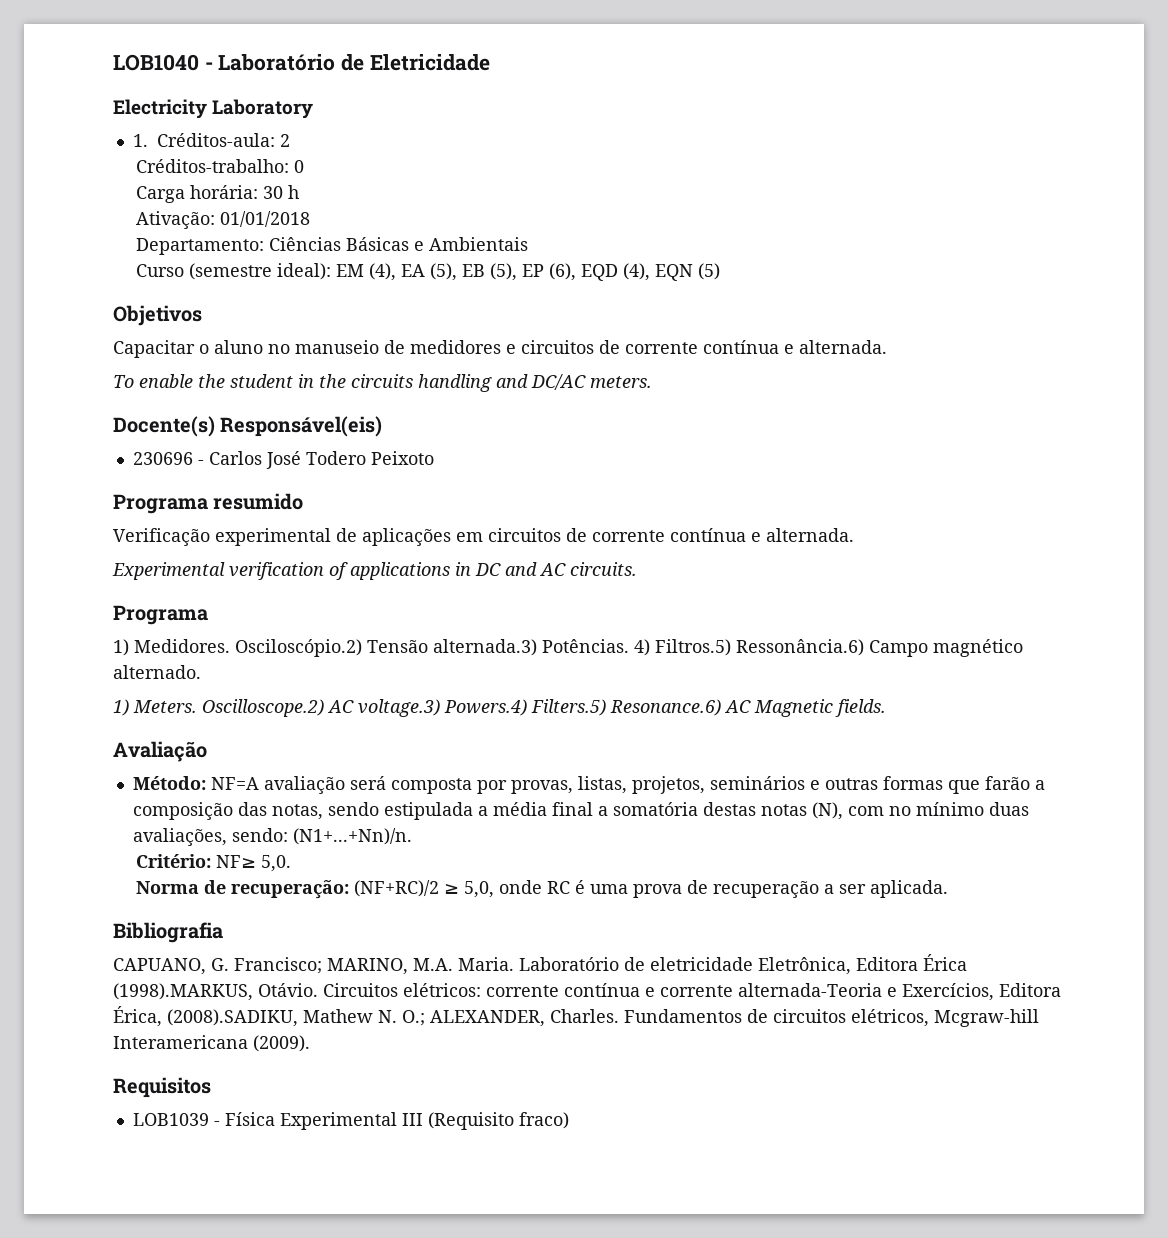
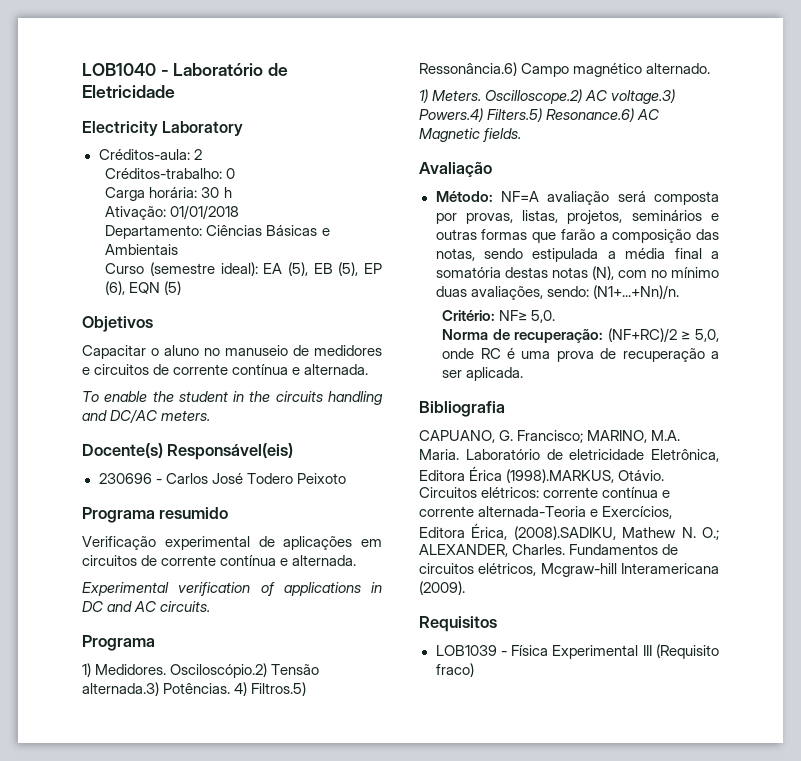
[132,134,148,147] 1. -> (244, 128) none
[336,263,397,281] EM (4), -> (258, 269) none
[581,263,651,281] EQD (4), -> (126, 288) none

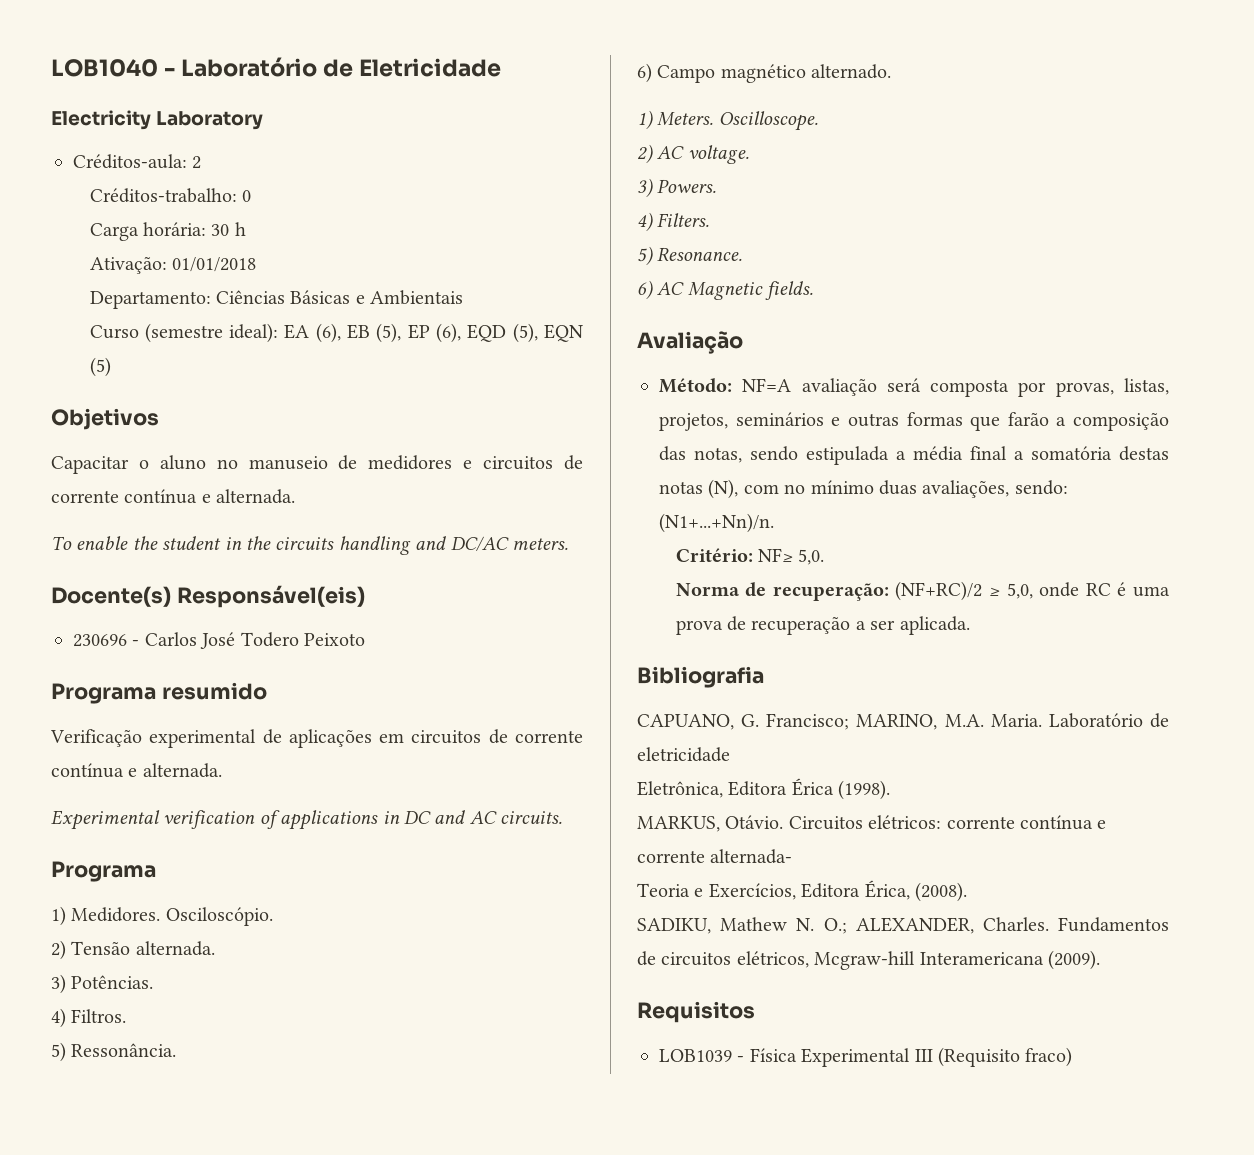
[288,262,309,276] (5), -> [315,323,341,343] (6),
(126, 288) none -> [467,323,538,343] EQD (5),
[170,663,320,678] [82,682,307,696] [419,62,517,76] Osciloscópio.2) Tensão alternada.3) Potências. 4) Filtros.5) Ressonância.6) -> [165,907,273,926] [51,940,215,960] [51,974,154,994] [51,1008,127,1028] [51,1042,177,1062] [637,63,652,83] Osciloscópio. // 2) Tensão alternada. // 3) Potências. // 4) Filtros. // 5) Ressonância. // 6)
[485,89,676,104] [419,108,635,122] Oscilloscope.2) AC voltage.3) Powers.4) Filters.5) Resonance.6) -> [718,111,818,131] [637,144,749,164] [637,178,717,198] [637,212,710,232] [637,246,743,266] [637,280,653,300] Oscilloscope. // 2) AC voltage. // 3) Powers. // 4) Filters. // 5) Resonance. // 6)
(645, 454) none -> (730, 754) //
[506,469,615,483] (1998).MARKUS, -> [838,780,891,800] [637,816,720,832] (1998). // MARKUS,
[478,506,587,517] alternada-Teoria -> [710,849,793,864] [637,883,690,897] alternada- // Teoria
[513,526,616,540] (2008).SADIKU, -> [915,882,967,902] [637,918,711,934] (2008). // SADIKU,

